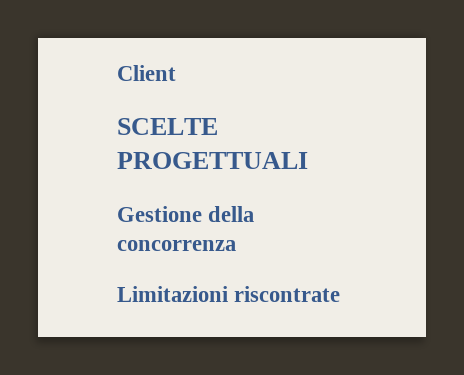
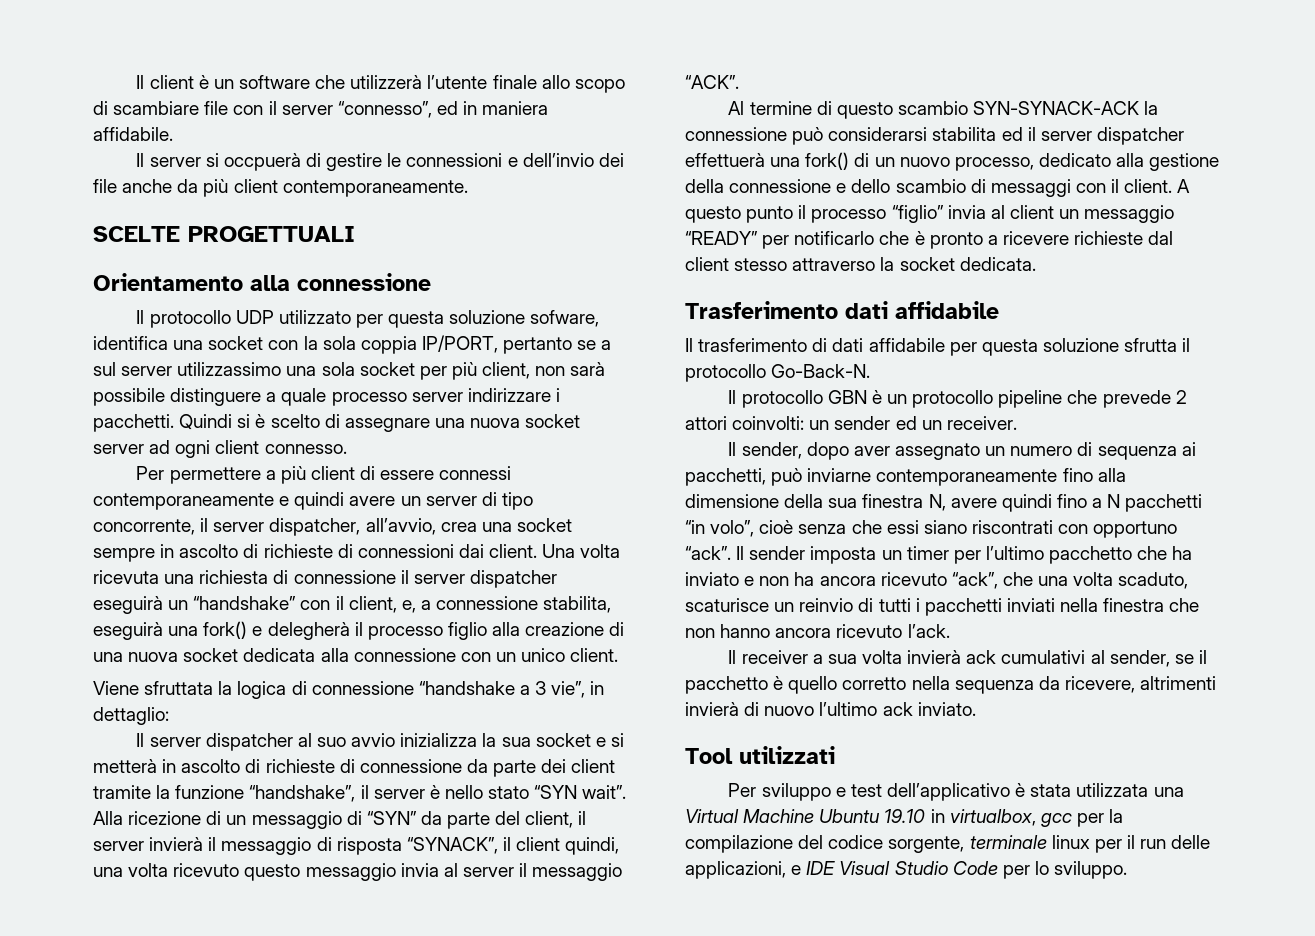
[117,65,176,81] [117,118,218,135] [117,152,308,169] [117,206,255,222] [117,240,236,251] [117,286,341,302] Client // SCELTE PROGETTUALI // Gestione della concorrenza // Limitazioni riscontrate -> [136,75,625,93] [93,101,549,118] [93,127,173,141] [136,153,624,171] [93,179,468,197] [93,226,355,242] [93,273,431,291] [136,310,600,328] [93,335,612,354] [93,362,606,380] [93,388,560,406] [93,414,581,432] [93,440,347,458] [136,466,512,484] [93,492,533,510] [93,518,572,536] [93,544,621,562] [93,570,557,588] [93,596,612,614] [93,621,625,640] [93,648,619,662] [93,681,605,699] [93,707,169,725] [136,733,624,751] [93,759,616,777] [93,785,627,802] [93,811,587,829] [93,837,620,855] [93,863,623,881] [685,75,739,89] [728,101,1159,119] [685,127,1184,145] [685,152,1220,171] [685,179,1191,197] [685,205,1175,223] [685,231,1174,249] [685,257,1036,271] [685,301,999,319] [685,338,1191,356] [685,364,871,382] [728,390,1187,408] [685,416,1017,430] [728,442,1196,460] [685,468,1126,486] [685,494,1203,512] [685,520,1178,538] [685,546,1193,564] [685,572,1189,589] [685,598,1200,616] [685,624,950,638] [728,650,1207,667] [685,676,1217,694] [685,702,976,716] [685,746,835,764] [728,783,1184,801] [685,809,1124,827] [685,835,1211,853] [685,861,1128,879] Il client è un software che utilizzerà l’utente finale allo scopo di scambiare file con il server “connesso”, ed in maniera affidabile. // Il server si occpuerà di gestire le connessioni e dell’invio dei file anche da più client contemporaneamente. // SCELTE PROGETTUALI // Orientamento alla connessione // Il protocollo UDP utilizzato per questa soluzione sofware, identifica una socket con la sola coppia IP/PORT, pertanto se a sul server utilizzassimo una sola socket per più client, non sarà possibile distinguere a quale processo server indirizzare i pacchetti. Quindi si è scelto di assegnare una nuova socket server ad ogni client connesso. // Per permettere a più client di essere connessi contemporaneamente e quindi avere un server di tipo concorrente, il server dispatcher, all’avvio, crea una socket sempre in ascolto di richieste di connessioni dai client. Una volta ricevuta una richiesta di connessione il server dispatcher eseguirà un “handshake” con il client, e, a connessione stabilita, eseguirà una fork() e delegherà il processo figlio alla creazione di una nuova socket dedicata alla connessione con un unico client. // Viene sfruttata la logica di connessione “handshake a 3 vie”, in dettaglio: // Il server dispatcher al suo avvio inizializza la sua socket e si metterà in ascolto di richieste di connessione da parte dei client tramite la funzione “handshake”, il server è nello stato “SYN wait”. Alla ricezione di un messaggio di “SYN” da parte del client, il server invierà il messaggio di risposta “SYNACK”, il client quindi, una volta ricevuto questo messaggio invia al server il messaggio “ACK”. // Al termine di questo scambio SYN-SYNACK-ACK la connessione può considerarsi stabilita ed il server dispatcher effettuerà una fork() di un nuovo processo, dedicato alla gestione della connessione e dello scambio di messaggi con il client. A questo punto il processo “figlio” invia al client un messaggio “READY” per notificarlo che è pronto a ricevere richieste dal client stesso attraverso la socket dedicata. // Trasferimento dati affidabile // Il trasferimento di dati affidabile per questa soluzione sfrutta il protocollo Go-Back-N. // Il protocollo GBN è un protocollo pipeline che prevede 2 attori coinvolti: un sender ed un receiver. // Il sender, dopo aver assegnato un numero di sequenza ai pacchetti, può inviarne contemporaneamente fino alla dimensione della sua finestra N, avere quindi fino a N pacchetti “in volo”, cioè senza che essi siano riscontrati con opportuno “ack”. Il sender imposta un timer per l’ultimo pacchetto che ha inviato e non ha ancora ricevuto “ack”, che una volta scaduto, scaturisce un reinvio di tutti i pacchetti inviati nella finestra che non hanno ancora ricevuto l’ack. // Il receiver a sua volta invierà ack cumulativi al sender, se il pacchetto è quello corretto nella sequenza da ricevere, altrimenti invierà di nuovo l’ultimo ack inviato. // Tool utilizzati // Per sviluppo e test dell’applicativo è stata utilizzata una Virtual Machine Ubuntu 19.10 in virtualbox, gcc per la compilazione del codice sorgente, terminale linux per il run delle applicazioni, e IDE Visual Studio Code per lo sviluppo.

